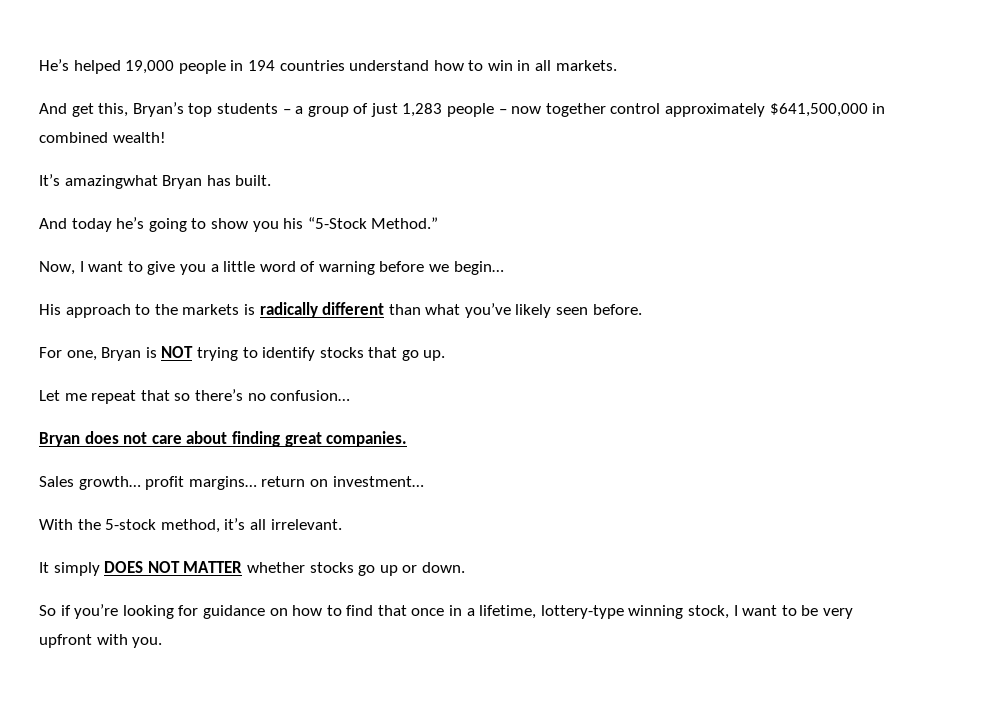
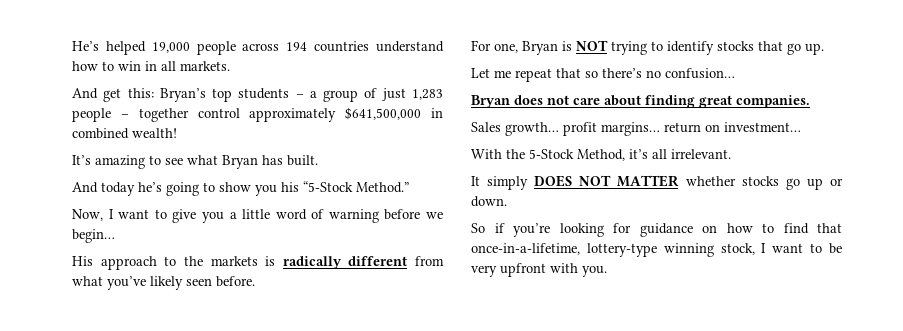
[230,60,244,71] in -> [242,43,280,51] across
[98,103,129,117] this, -> [127,88,154,98] this:
[511,106,542,114] now -> (129, 116) none
[64,175,158,189] amazingwhat -> [95,155,218,169] amazing to see what
[388,304,421,315] than -> [415,256,444,266] from
[105,519,220,533] 5-stock method, -> [529,149,625,161] 5-Stock Method,
[411,605,537,619] once in a lifetime, -> [471,243,580,255] once-in-a-lifetime,

